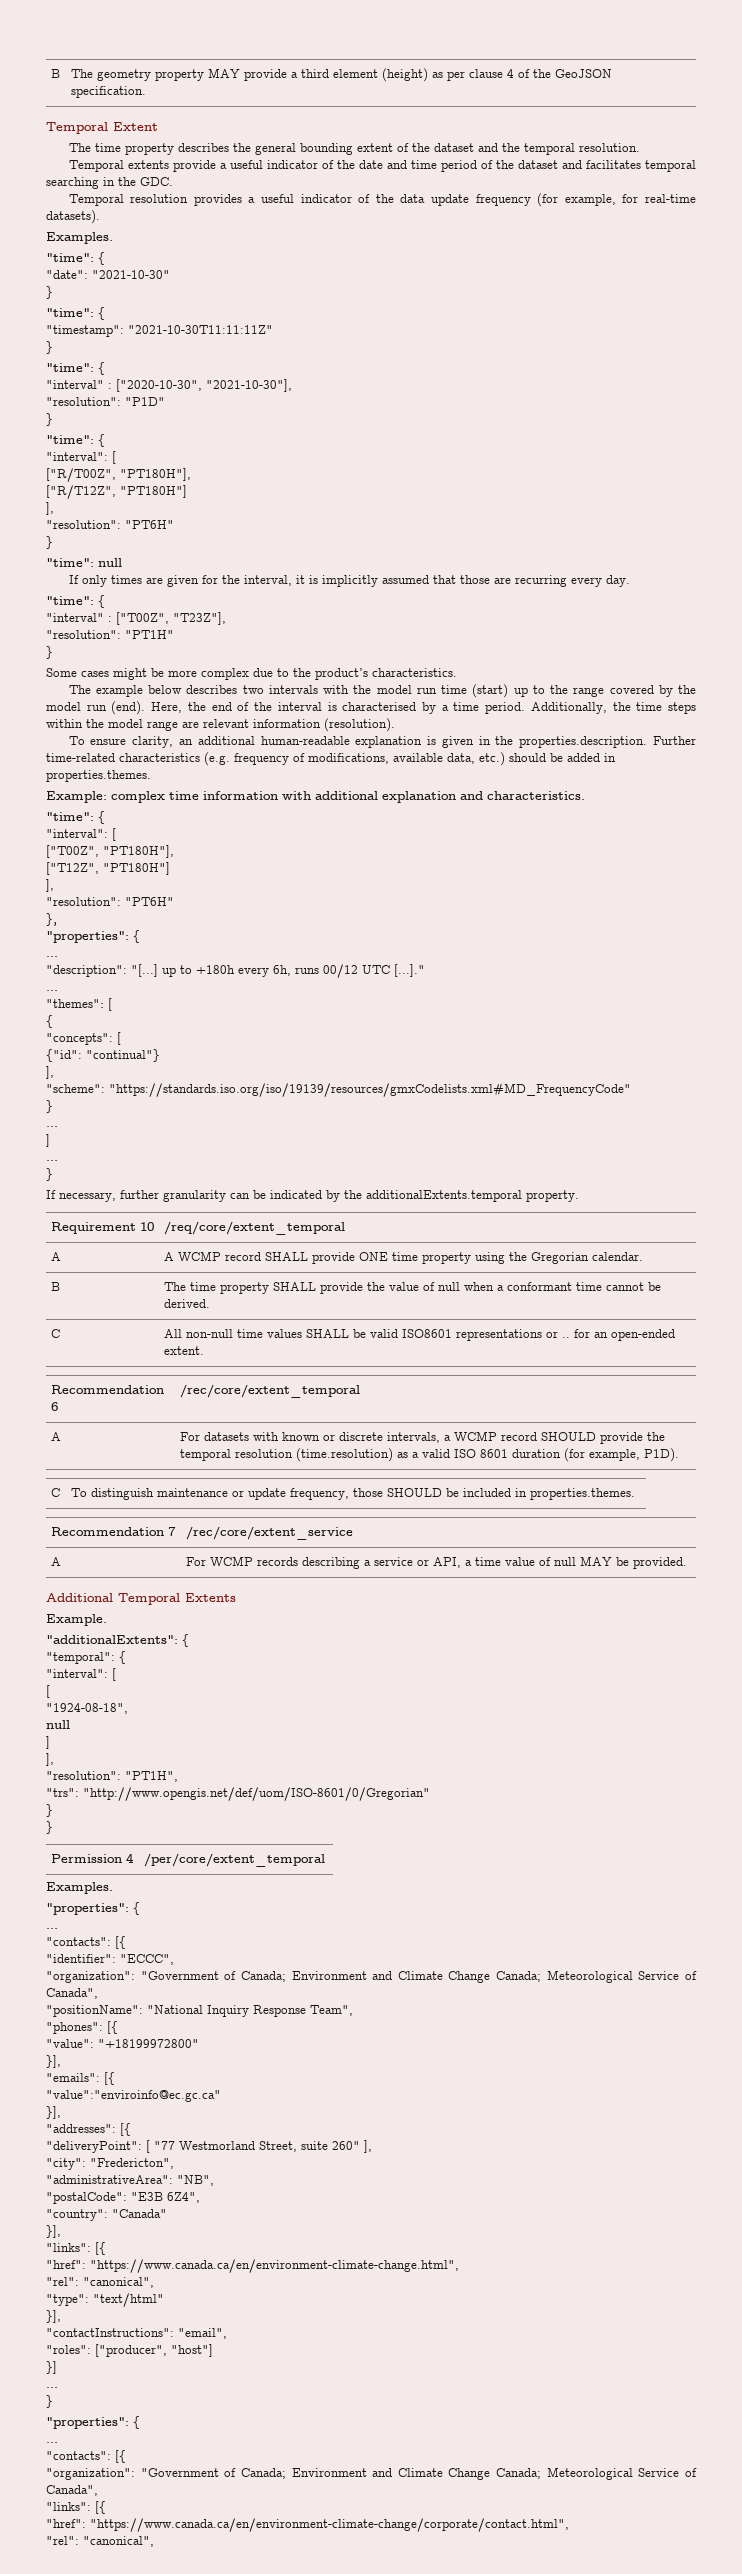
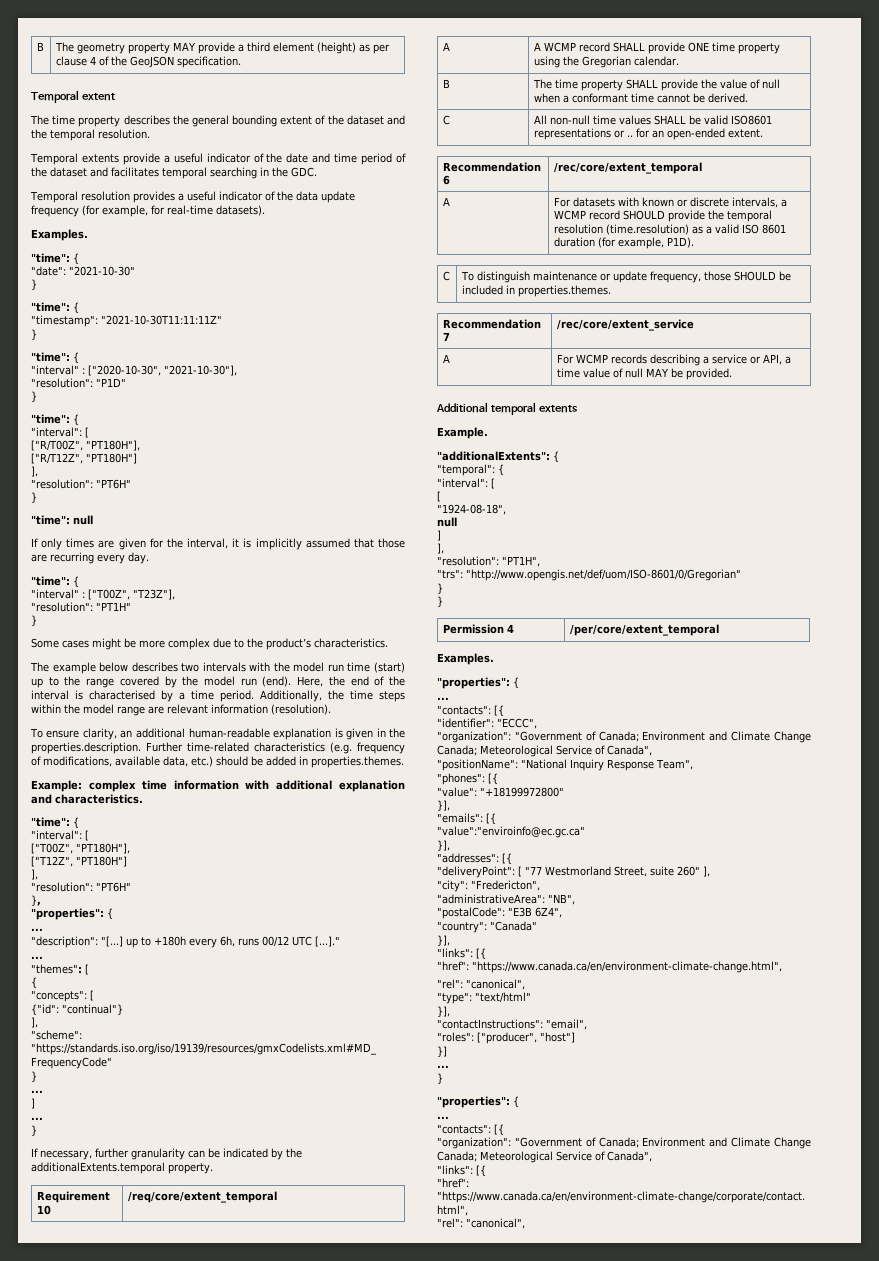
[113,122,158,131] Extent -> [81,93,115,101] extent
[118,1593,236,1605] Temporal Extents -> [490,402,578,415] temporal extents

